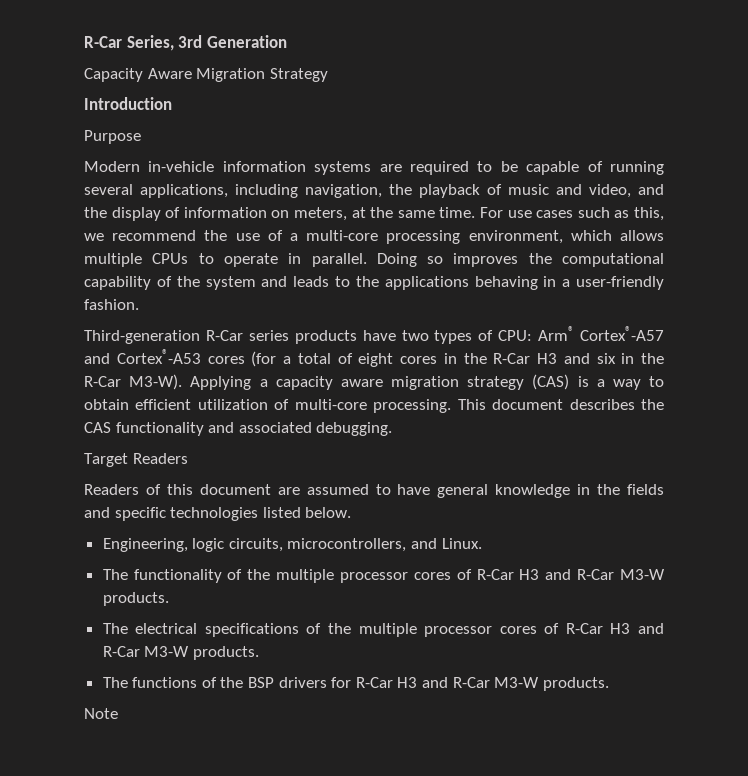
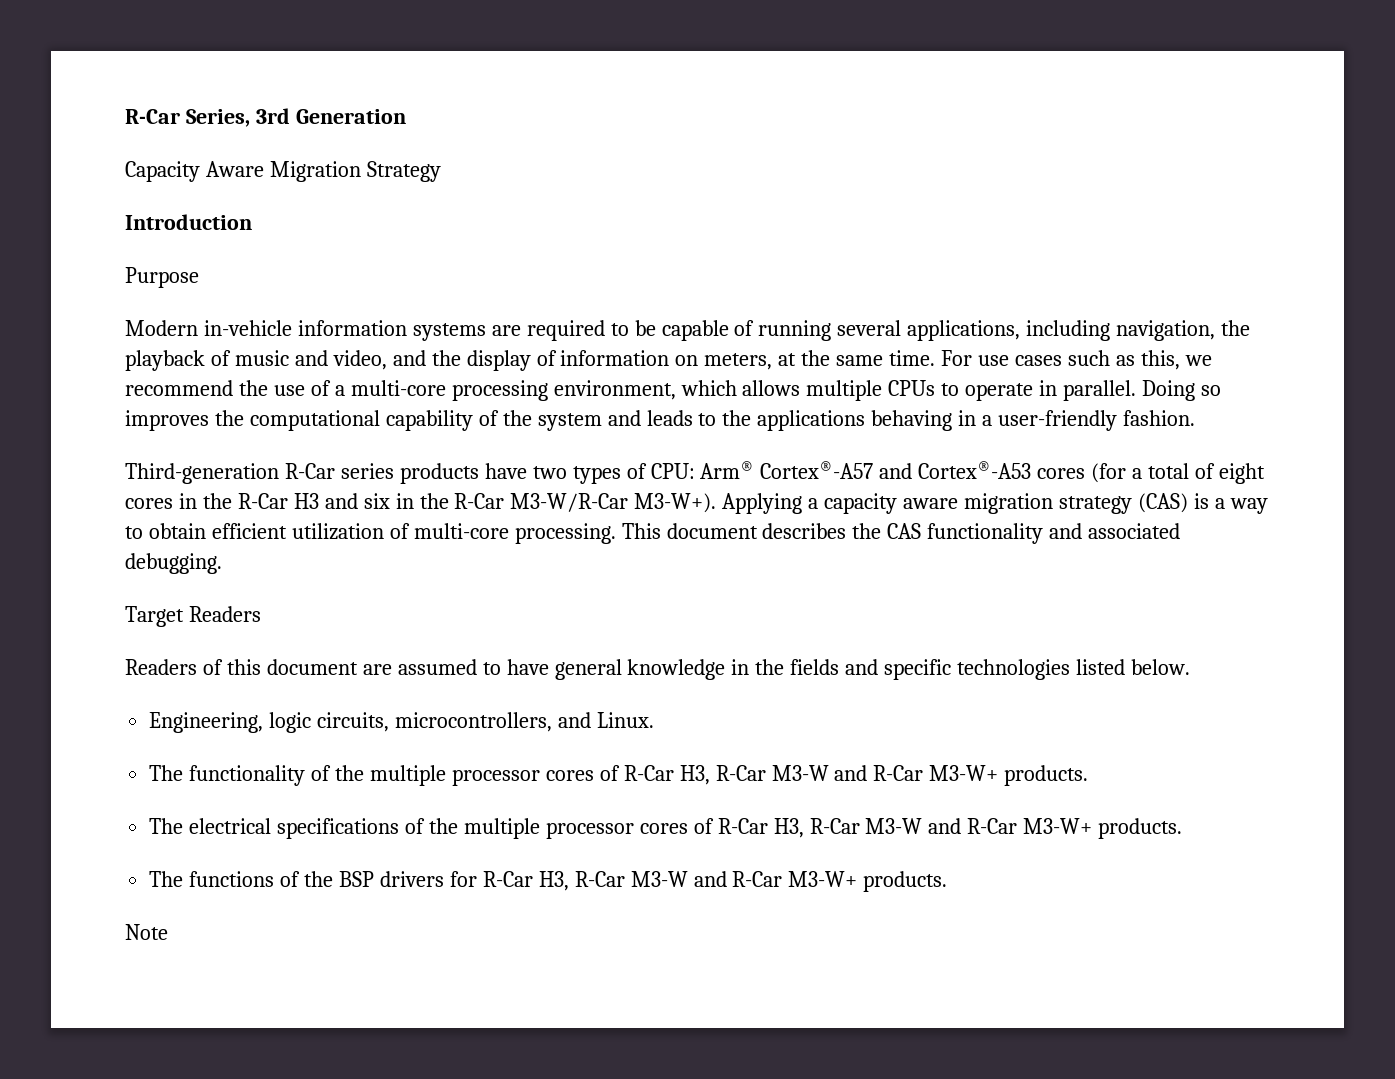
[129,374,183,390] M3-W). -> [510,493,717,513] M3-W/R-Car M3-W+).
[519,569,665,580] H3 and R-Car M3-W -> [679,765,999,785] H3, R-Car M3-W and R-Car M3-W+
[610,623,664,634] [102,646,190,657] H3 and R-Car M3-W -> [773,818,1093,838] H3, R-Car M3-W and R-Car M3-W+
[397,677,540,688] H3 and R-Car M3-W -> [538,871,858,891] H3, R-Car M3-W and R-Car M3-W+

